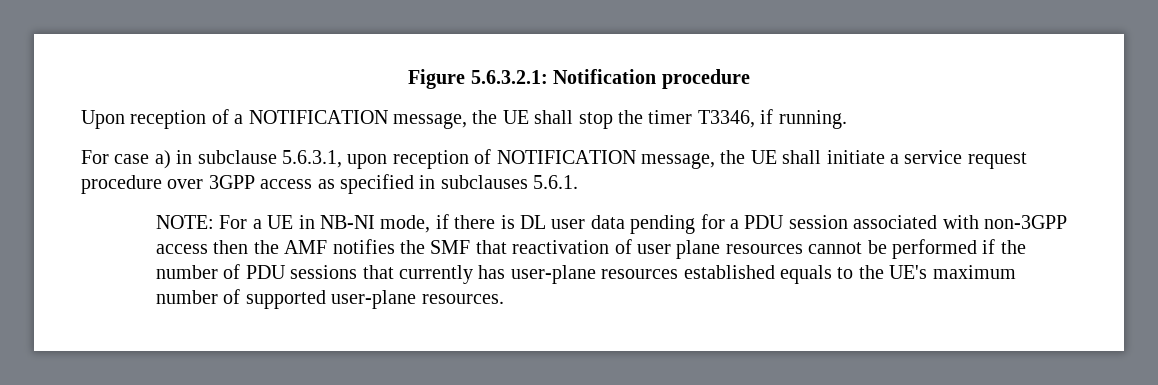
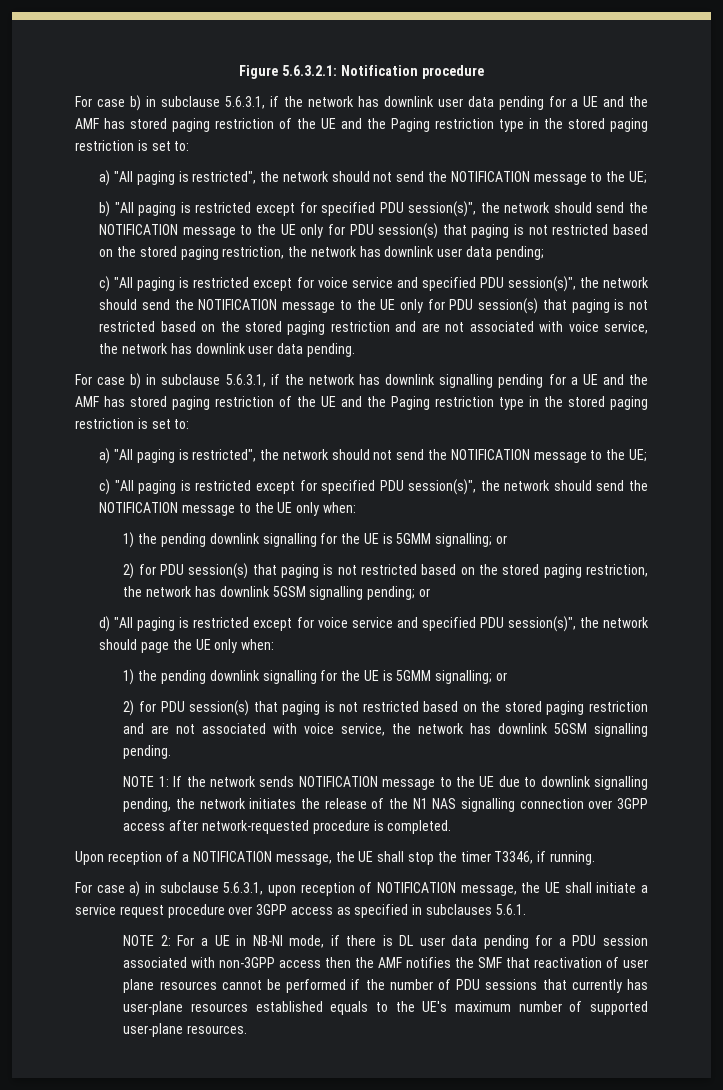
(750, 79) none -> [75,95,648,111] [75,118,648,132] [75,140,190,151] [99,170,647,186] [99,201,648,217] [99,223,649,239] [99,246,544,260] [99,276,649,292] [99,298,648,314] [99,321,648,335] [99,343,355,357] [75,373,649,389] [75,396,648,410] [75,418,190,429] [99,448,647,464] [99,479,648,495] [99,502,356,516] [123,532,507,548] [123,563,648,579] [123,586,430,600] [99,616,649,632] [99,639,275,653] [123,669,507,685] [123,700,649,716] [123,723,648,737] [123,745,172,759] [123,776,648,790] [123,798,649,812] [123,820,452,834] // For case b) in subclause 5.6.3.1, if the network has downlink user data pending for a UE and the AMF has stored paging restriction of the UE and the Paging restriction type in the stored paging restriction is set to: // a) "All paging is restricted", the network should not send the NOTIFICATION message to the UE; // b) "All paging is restricted except for specified PDU session(s)", the network should send the NOTIFICATION message to the UE only for PDU session(s) that paging is not restricted based on the stored paging restriction, the network has downlink user data pending; // c) "All paging is restricted except for voice service and specified PDU session(s)", the network should send the NOTIFICATION message to the UE only for PDU session(s) that paging is not restricted based on the stored paging restriction and are not associated with voice service, the network has downlink user data pending. // For case b) in subclause 5.6.3.1, if the network has downlink signalling pending for a UE and the AMF has stored paging restriction of the UE and the Paging restriction type in the stored paging restriction is set to: // a) "All paging is restricted", the network should not send the NOTIFICATION message to the UE; // c) "All paging is restricted except for specified PDU session(s)", the network should send the NOTIFICATION message to the UE only when: // 1) the pending downlink signalling for the UE is 5GMM signalling; or // 2) for PDU session(s) that paging is not restricted based on the stored paging restriction, the network has downlink 5GSM signalling pending; or // d) "All paging is restricted except for voice service and specified PDU session(s)", the network should page the UE only when: // 1) the pending downlink signalling for the UE is 5GMM signalling; or // 2) for PDU session(s) that paging is not restricted based on the stored paging restriction and are not associated with voice service, the network has downlink 5GSM signalling pending. // NOTE 1: If the network sends NOTIFICATION message to the UE due to downlink signalling pending, the network initiates the release of the N1 NAS signalling connection over 3GPP access after network-requested procedure is completed.
[155,215,214,229] NOTE: -> [123,935,171,946] NOTE 2:

